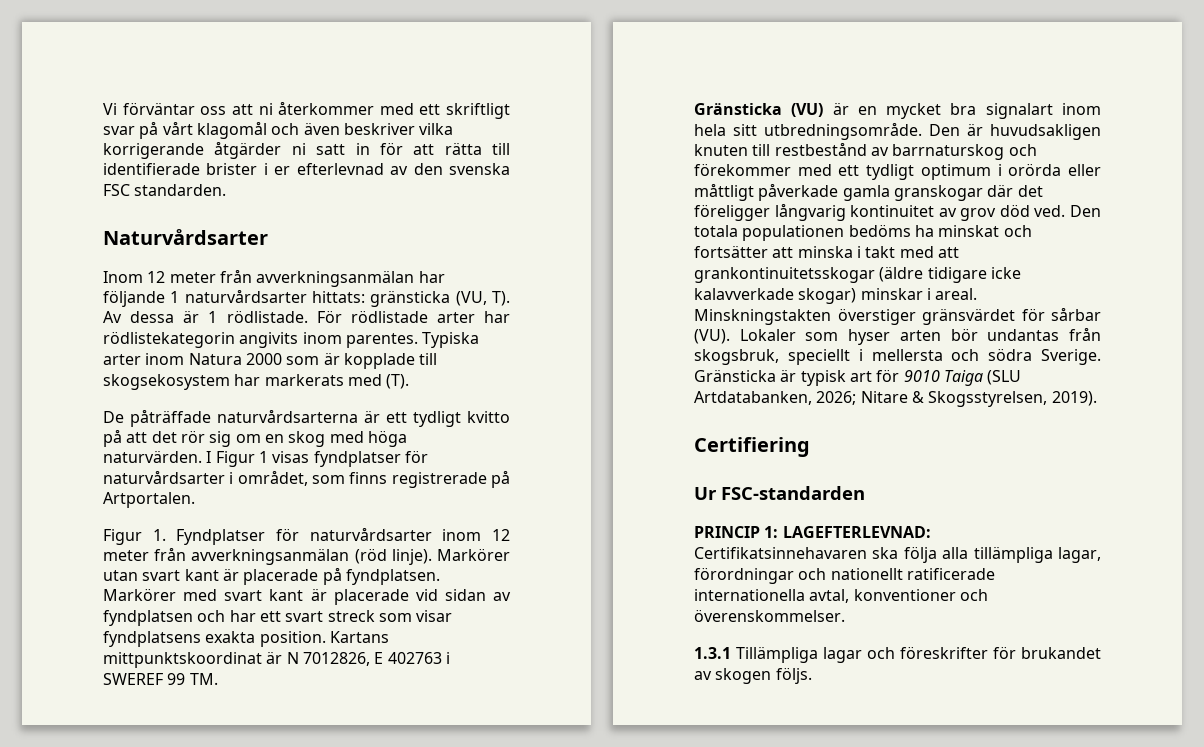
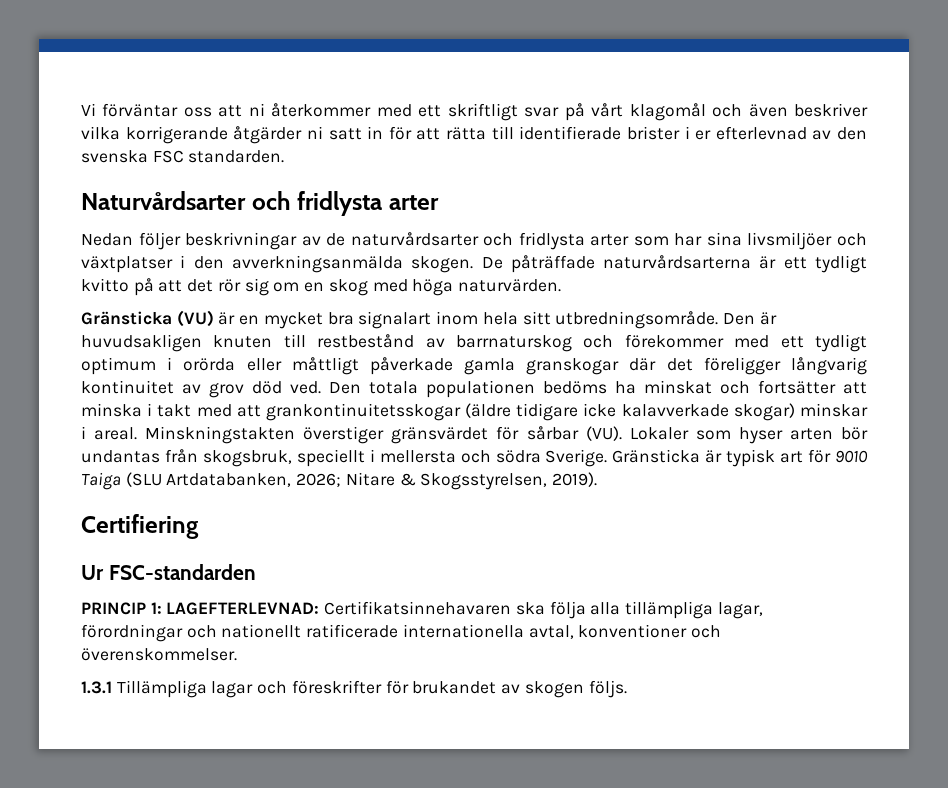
[103,269,445,287] [103,289,510,307] [103,310,510,323] [103,331,480,348] [103,352,438,369] [103,374,410,390] // Inom 12 meter från avverkningsanmälan har följande 1 naturvårdsarter hittats: gränsticka (VU, T). Av dessa är 1 rödlistade. För rödlistade arter har rödlistekategorin angivits inom parentes. Typiska arter inom Natura 2000 som är kopplade till skogsekosystem har markerats med (T). // -> [251,191,439,216] [81,232,868,250] [81,255,474,273] och fridlysta arter // Nedan följer beskrivningar av de naturvårdsarter och fridlysta arter som har sina livsmiljöer och växtplatser i den avverkningsanmälda skogen.
[206,450,428,467] [103,470,510,488] [103,492,195,508] [103,527,511,545] [103,547,510,565] [103,567,440,585] [103,588,511,605] [103,610,453,626] [103,631,389,647] [103,651,450,668] [103,673,218,685] I Figur 1 visas fyndplatser för naturvårdsarter i området, som finns registrerade på Artportalen. // Figur 1. Fyndplatser för naturvårdsarter inom 12 meter från avverkningsanmälan (röd linje). Markörer utan svart kant är placerade på fyndplatsen. Markörer med svart kant är placerade vid sidan av fyndplatsen och har ett svart streck som visar fyndplatsens exakta position. Kartans mittpunktskoordinat är N 7012826, E 402763 i SWEREF 99 TM. -> (561, 285) none

